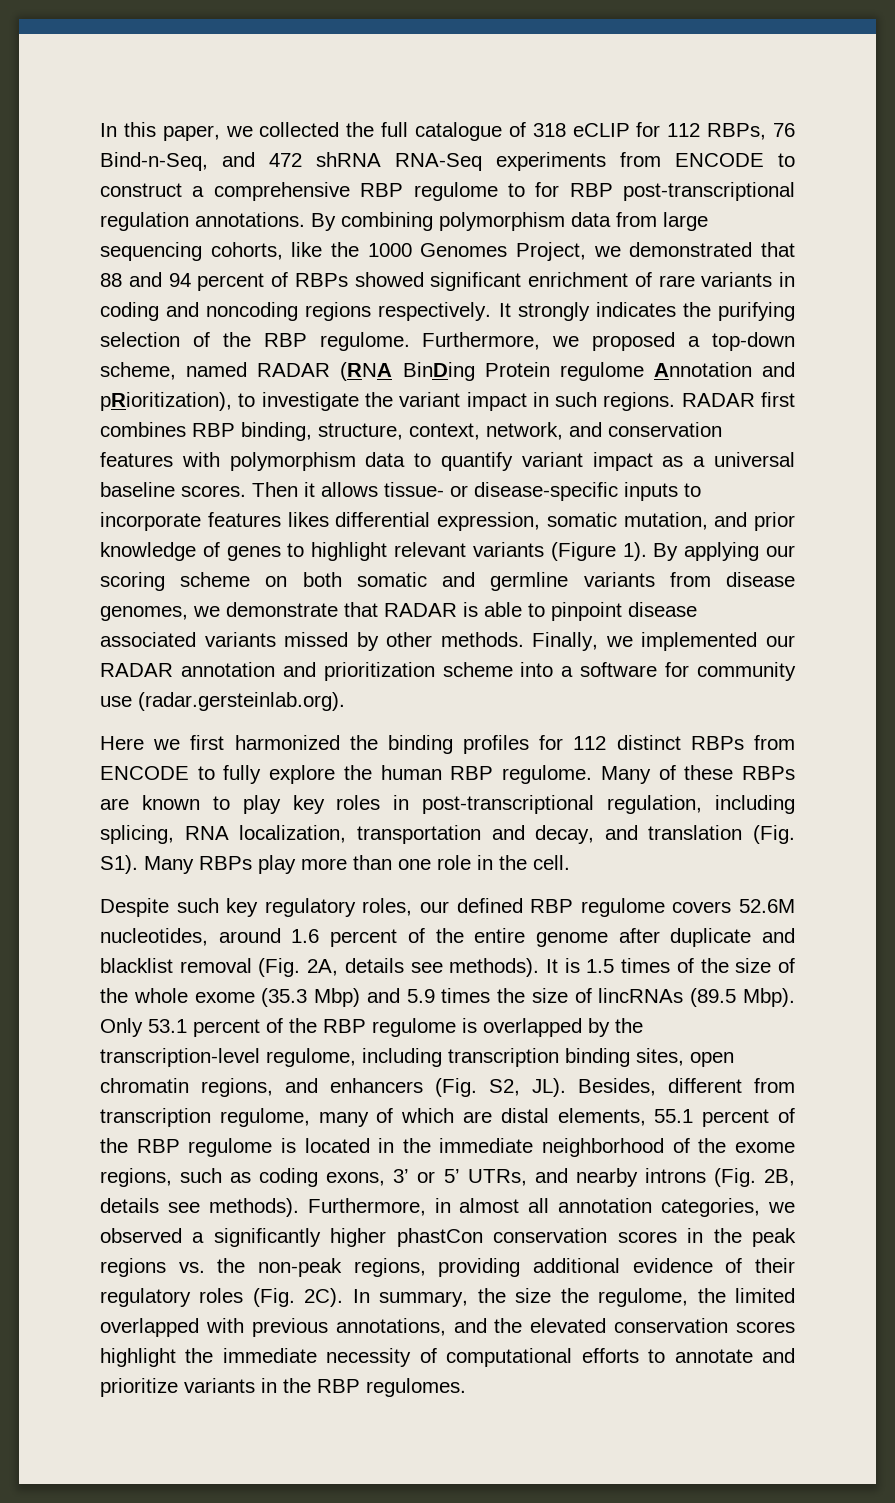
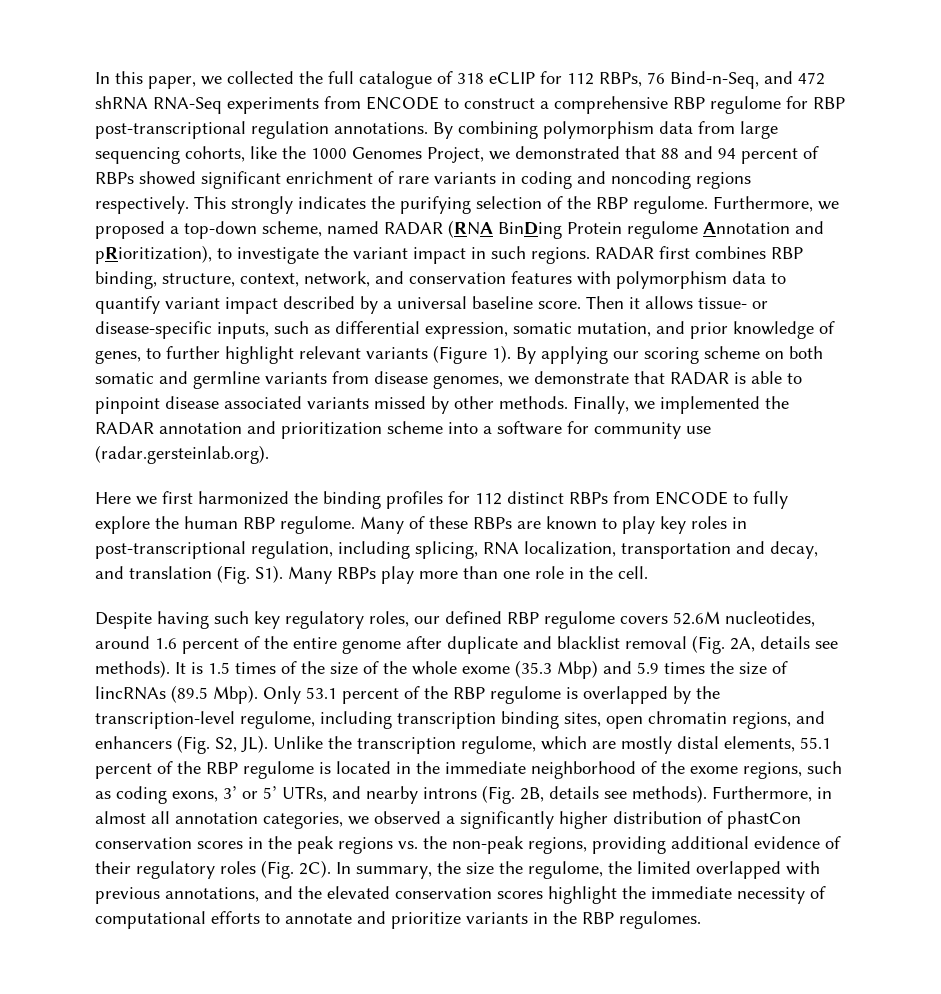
[507,183,525,197] to -> (781, 105) none
[498,303,511,317] It -> [194,196,226,209] This
[662,456,684,467] as -> [283,296,378,314] described by
[181,485,246,497] scores. -> [538,301,581,309] score.
[624,482,701,501] [100,512,329,531] inputs to incorporate features likes -> [217,321,330,339] inputs, such as
[226,543,305,561] genes to -> [95,346,220,364] genes, to further
[765,635,795,647] our -> [765,396,789,409] the
(169, 907) none -> [157,611,209,629] having
[578,1078,795,1096] [100,1108,394,1127] Besides, different from transcription regulome, many of -> [273,736,536,754] Unlike the transcription regulome,
(493, 1117) none -> [621,736,672,754] mostly
(387, 1237) none -> [613,811,723,824] distribution of

